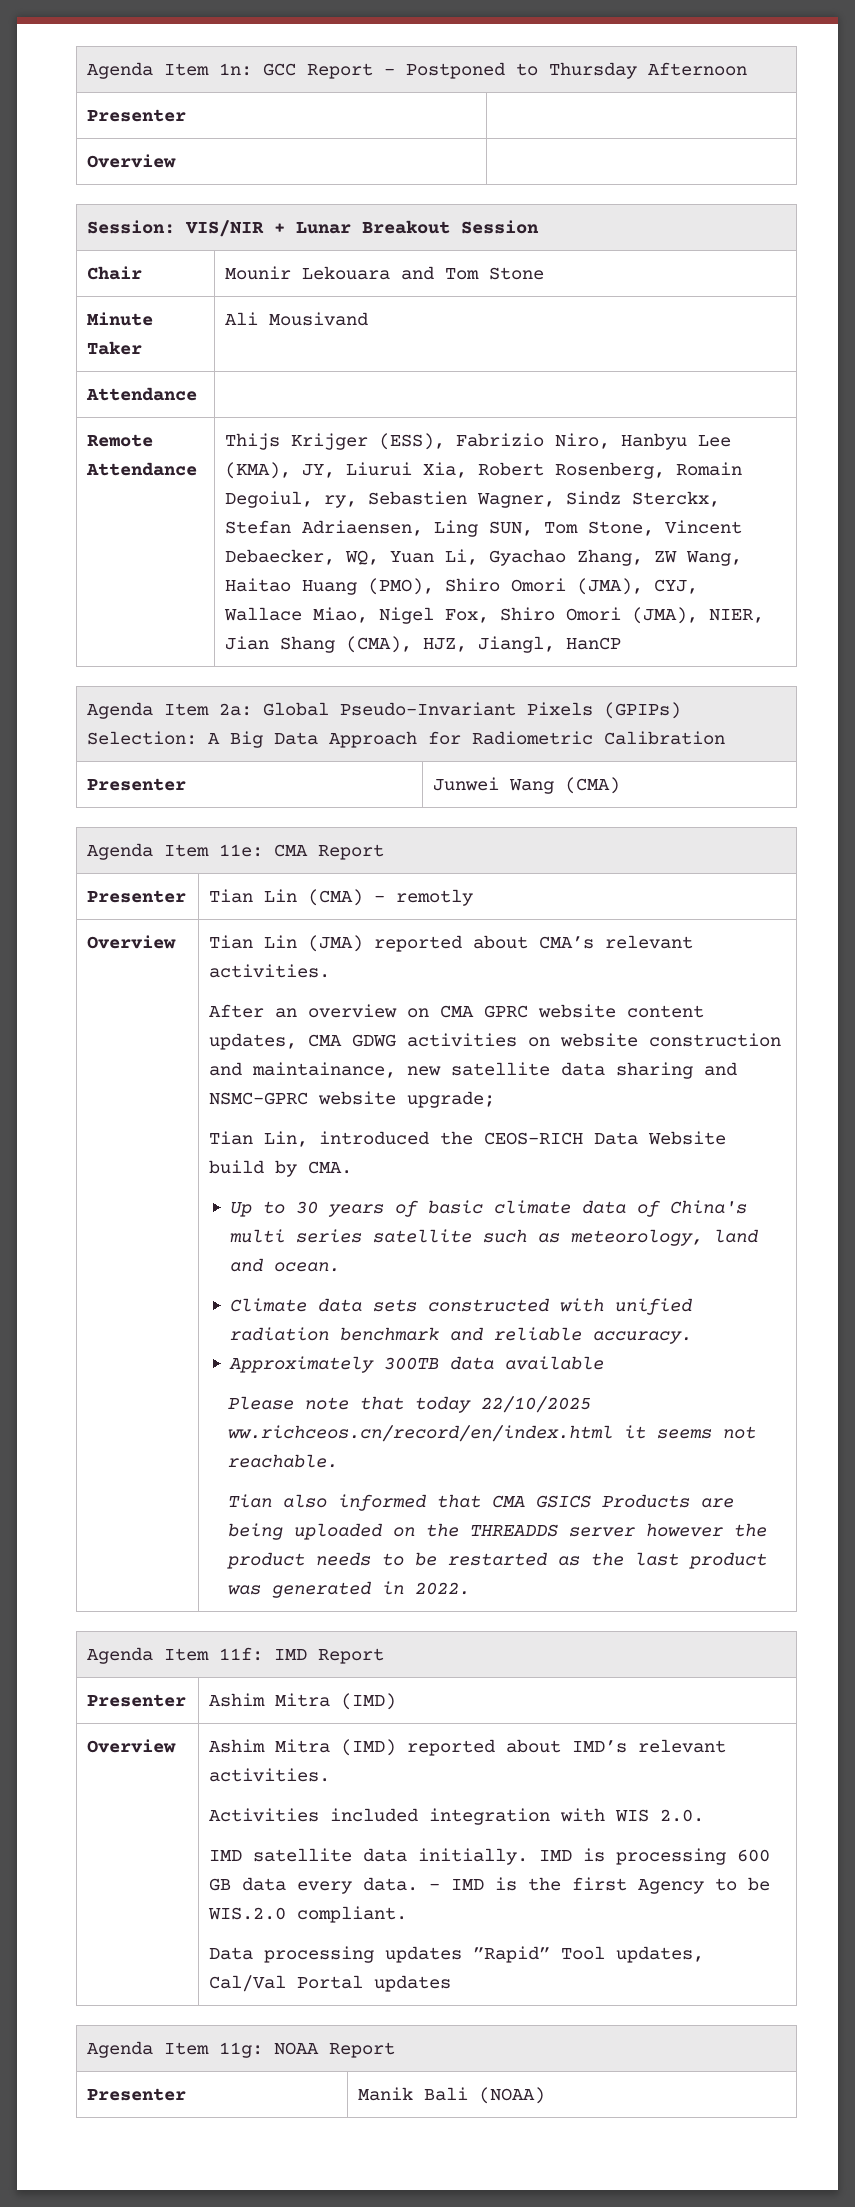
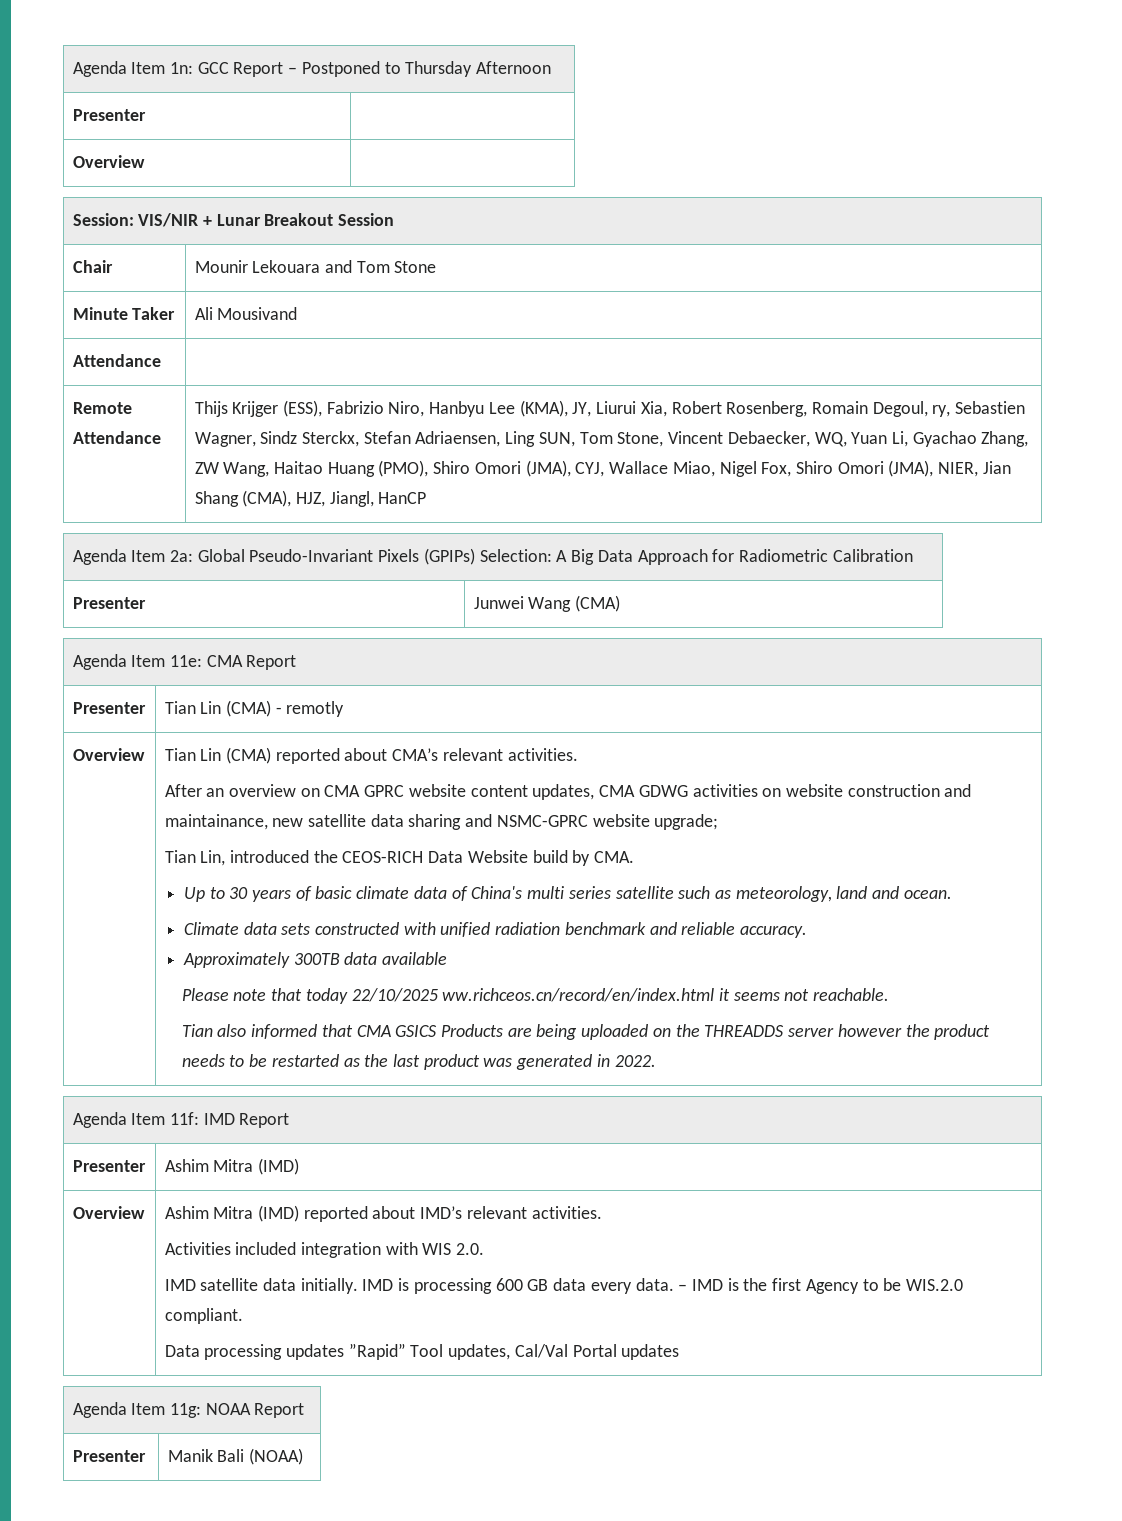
[225,491,314,508] Degoiul, -> [872,401,928,417] Degoul,
[308,935,364,952] (JMA) -> [225,747,271,764] (CMA)

